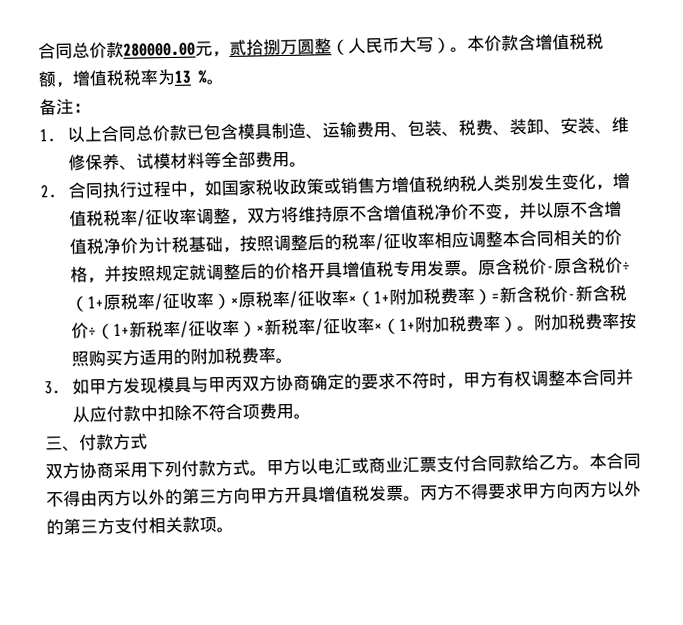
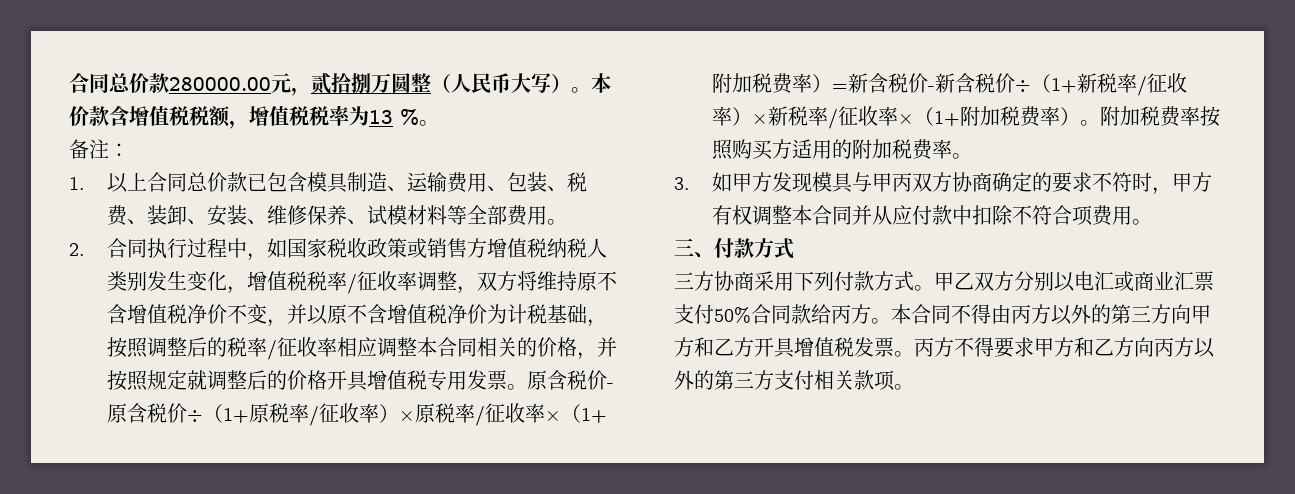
[45,463,63,480] 双 -> [674,272,694,289] 三
[283,458,301,476] 方 -> [954,271,1054,291] 乙双方分别
(471, 464) none -> [714,307,751,323] 50%
[538,455,556,470] 乙 -> [831,305,851,324] 丙
(285, 495) none -> [694,337,754,357] 和乙方
(557, 490) none -> [1074,337,1134,357] 和乙方

